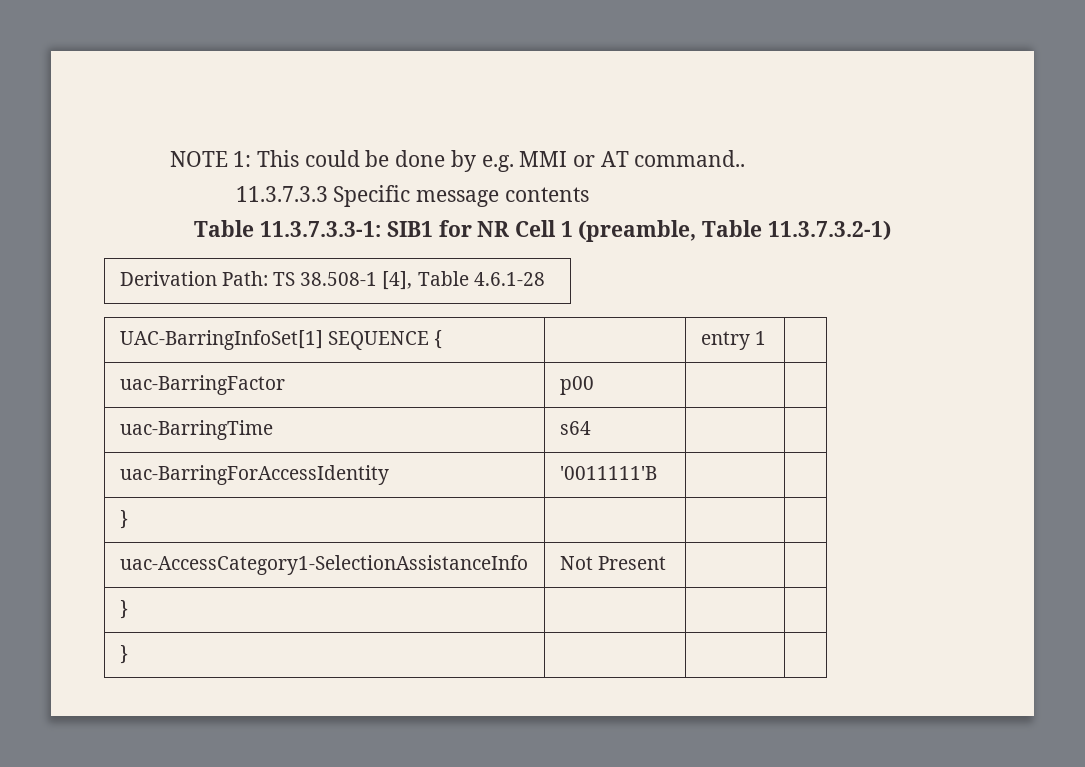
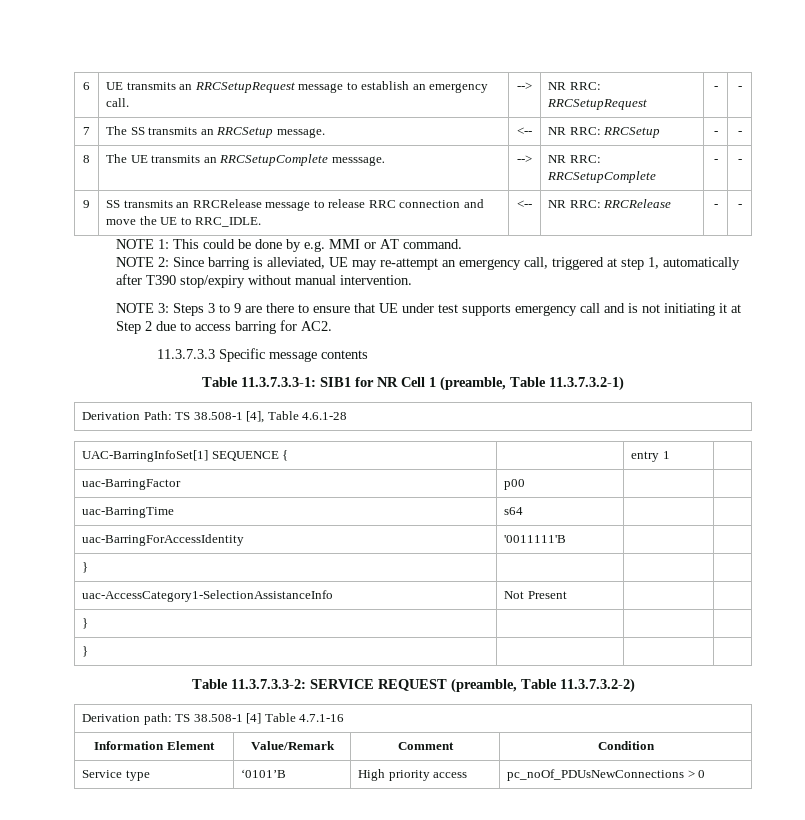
(169, 159) none -> [83,82,90,90] [106,81,489,93] [106,98,130,107] [517,82,532,90] [548,82,601,90] [547,99,648,110] [713,86,718,90] [737,86,742,90] [83,127,90,135] [106,126,325,138] [517,127,532,135] [548,127,661,138] [713,131,718,135] [737,131,742,135] [83,155,90,163] [106,154,385,166] [517,155,532,163] [548,155,601,163] [547,171,657,183] [713,159,718,163] [737,159,742,163] [83,200,90,208] [106,199,484,211] [106,216,262,227] [517,200,532,208] [548,199,672,208] [713,204,718,208] [737,204,742,208] 6 | UE transmits an RRCSetupRequest message to establish an emergency call. | --> | NR RRC: RRCSetupRequest | - | - // 7 | The SS transmits an RRCSetup message. | <-- | NR RRC: RRCSetup | - | - // 8 | The UE transmits an RRCSetupComplete messsage. | --> | NR RRC: RRCSetupComplete | - | - // 9 | SS transmits an RRCRelease message to release RRC connection and move the UE to RRC_IDLE. | <-- | NR RRC: RRCRelease | - | - //
[634,150,746,167] command.. -> [402,239,462,249] [115,257,740,270] [115,274,412,288] [115,303,741,316] [115,320,332,334] command. // NOTE 2: Since barring is alleviated, UE may re-attempt an emergency call, triggered at step 1, automatically after T390 stop/expiry without manual intervention. // NOTE 3: Steps 3 to 9 are there to ensure that UE under test supports emergency call and is not initiating it at Step 2 due to access barring for AC2.
(128, 654) none -> [191,678,635,693] [82,713,345,725] [94,741,215,750] [250,741,335,750] [397,742,454,750] [597,741,655,750] [82,770,150,781] [241,769,287,778] [358,769,468,781] [507,769,706,781] // Table 11.3.7.3.3-2: SERVICE REQUEST (preamble, Table 11.3.7.3.2-2) // Derivation path: TS 38.508-1 [4] Table 4.7.1-16 // Information Element | Value/Remark | Comment | Condition // Service type | ‘0101’B | High priority access | pc_noOf_PDUsNewConnections > 0

